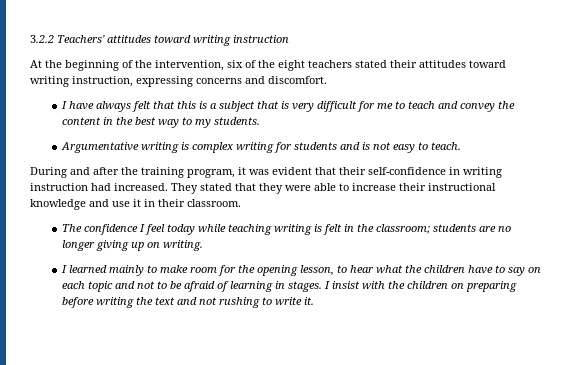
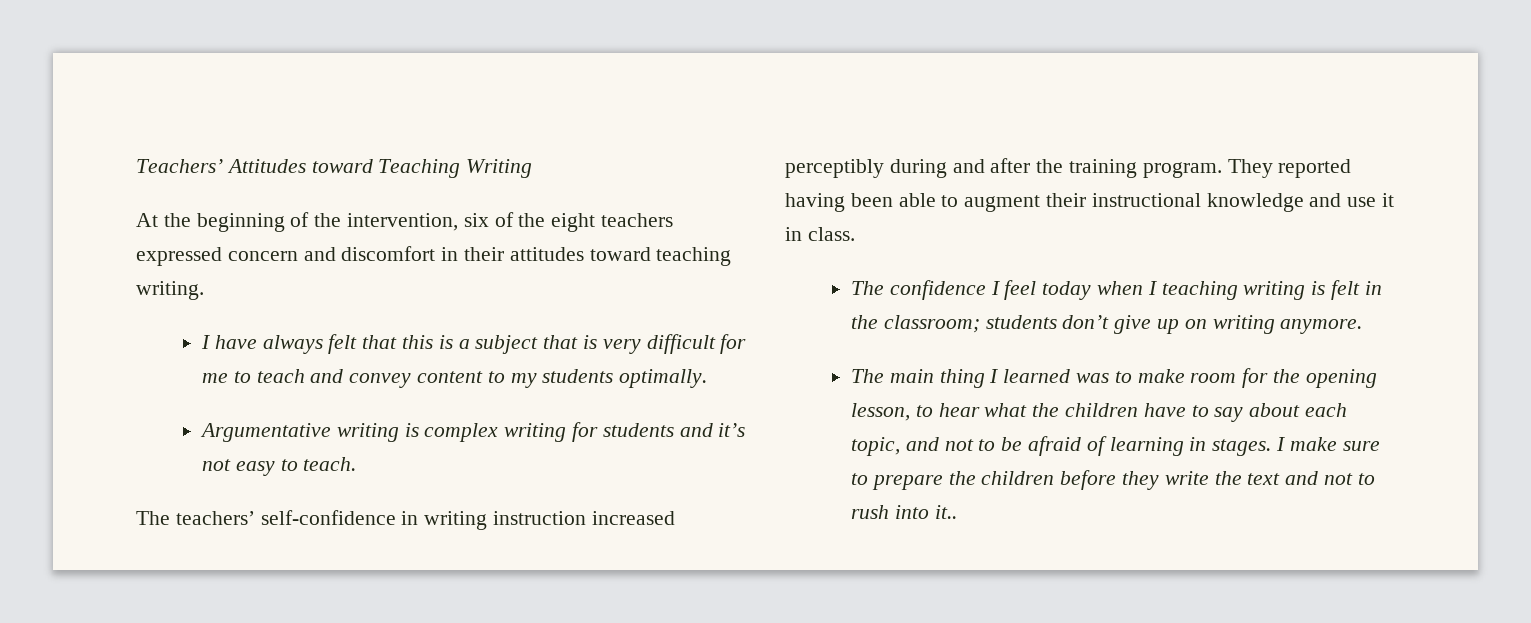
[30,35,289,46] 3.2.2 Teachers' attitudes toward writing instruction -> [136,159,533,178] Teachers’ Attitudes toward Teaching Writing
[355,60,506,68] [30,76,327,87] stated their attitudes toward writing instruction, expressing concerns and discomfort. -> [136,246,732,266] [136,281,204,300] expressed concern and discomfort in their attitudes toward teaching writing.
[498,101,516,109] [62,117,261,128] the content in the best way to my students. -> [417,369,708,388] content to my students optimally.
[362,142,371,150] is -> [718,423,746,437] it’s
[30,167,502,178] [30,183,311,194] During and after the training program, it was evident that their self-confidence in writing instruction had increased. They stated that they were -> [136,510,675,530] [785,158,1352,178] [785,193,893,212] The teachers’ self-confidence in writing instruction increased perceptibly during and after the training program. They reported having been
[352,183,396,191] increase -> [964,195,1041,212] augment
[158,199,241,207] their classroom. -> [807,227,855,241] class.
[198,224,227,232] while -> [1097,281,1157,295] when I
[479,226,512,232] [62,240,204,251] are no longer giving up on writing. // -> [1062,315,1363,334] [851,369,985,388] don’t give up on writing anymore. // The main thing
[109,265,145,276] mainly -> [1076,373,1110,383] was
[528,267,542,273] [62,281,114,292] on each topic -> [1249,403,1348,417] [851,437,901,456] about each topic,
[332,281,518,292] [62,297,315,308] insist with the children on preparing before writing the text and not rushing to write it. -> [1289,437,1380,451] [851,470,1375,490] [851,505,957,519] make sure to prepare the children before they write the text and not to rush into it..

